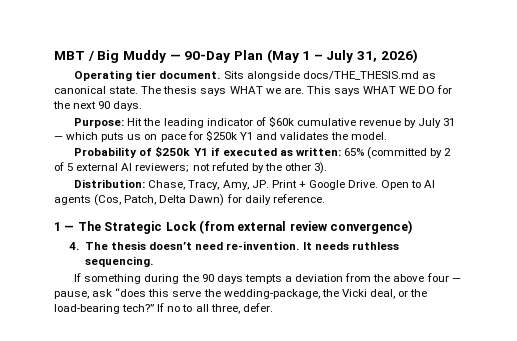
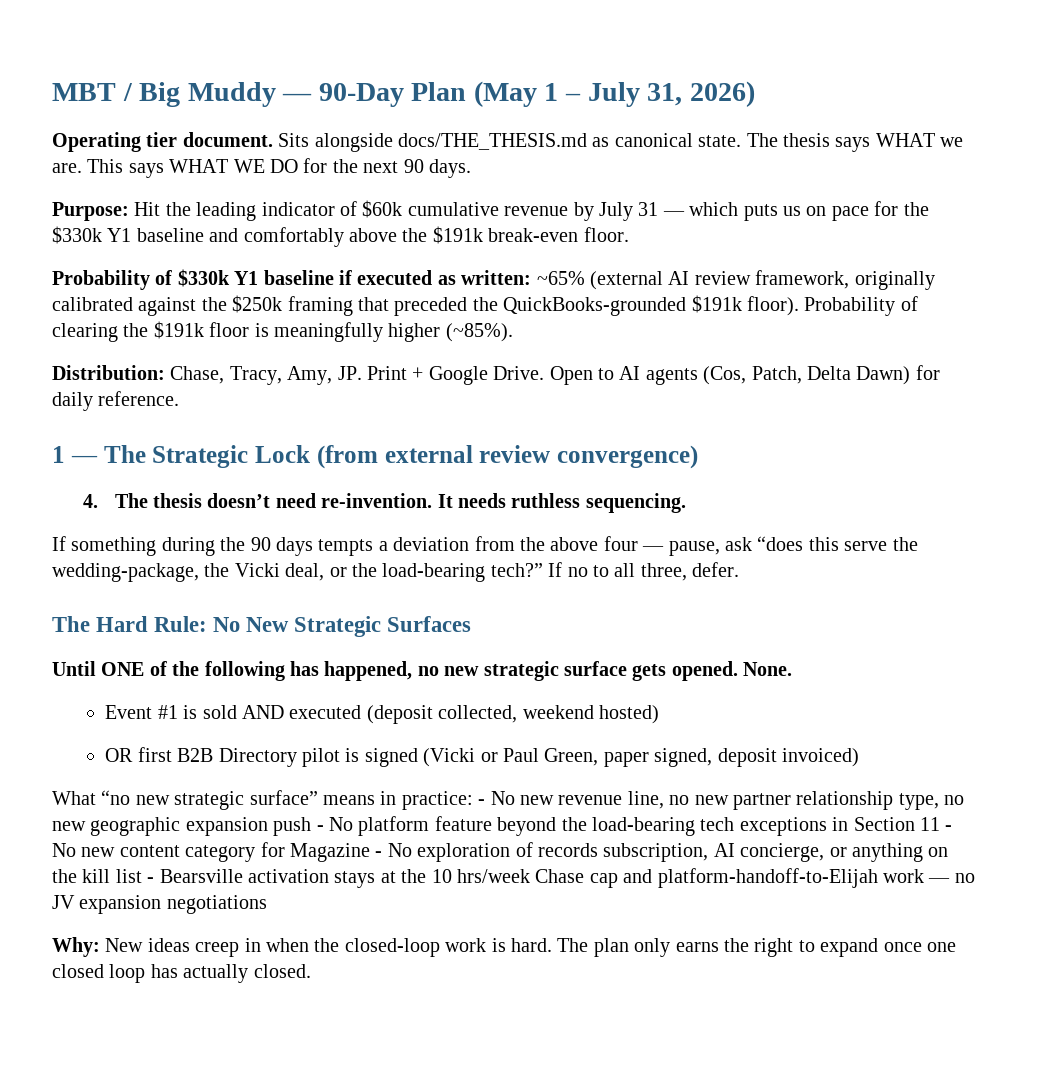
[205,130,388,141] [74,146,208,158] $250k Y1 and validates the model. // Probability of $250k Y1 -> [903,202,929,216] [52,226,629,247] [52,269,334,290] the $330k Y1 baseline and comfortably above the $191k break-even floor. // Probability of $330k Y1 baseline
[344,147,452,159] [54,162,328,174] 65% (committed by 2 of 5 external AI reviewers; not refuted by the other 3). -> [536,270,935,290] [52,295,918,316] [52,321,513,342] ~65% (external AI review framework, originally calibrated against the $250k framing that preceded the QuickBooks-grounded $191k floor). Probability of clearing the $191k floor is meaningfully higher (~85%).
(273, 307) none -> [52,616,472,637] [52,661,793,681] [105,705,659,724] [105,747,859,767] [52,790,965,810] [52,816,953,836] [52,842,949,862] [52,868,975,888] [52,895,267,914] [52,937,956,957] [52,964,311,983] // The Hard Rule: No New Strategic Surfaces // Until ONE of the following has happened, no new strategic surface gets opened. None. // Event #1 is sold AND executed (deposit collected, weekend hosted) // OR first B2B Directory pilot is signed (Vicki or Paul Green, paper signed, deposit invoiced) // What “no new strategic surface” means in practice: - No new revenue line, no new partner relationship type, no new geographic expansion push - No platform feature beyond the load-bearing tech exceptions in Section 11 - No new content category for Magazine - No exploration of records subscription, AI concierge, or anything on the kill list - Bearsville activation stays at the 10 hrs/week Chase cap and platform-handoff-to-Elijah work — no JV expansion negotiations // Why: New ideas creep in when the closed-loop work is hard. The plan only earns the right to expand once one closed loop has actually closed.

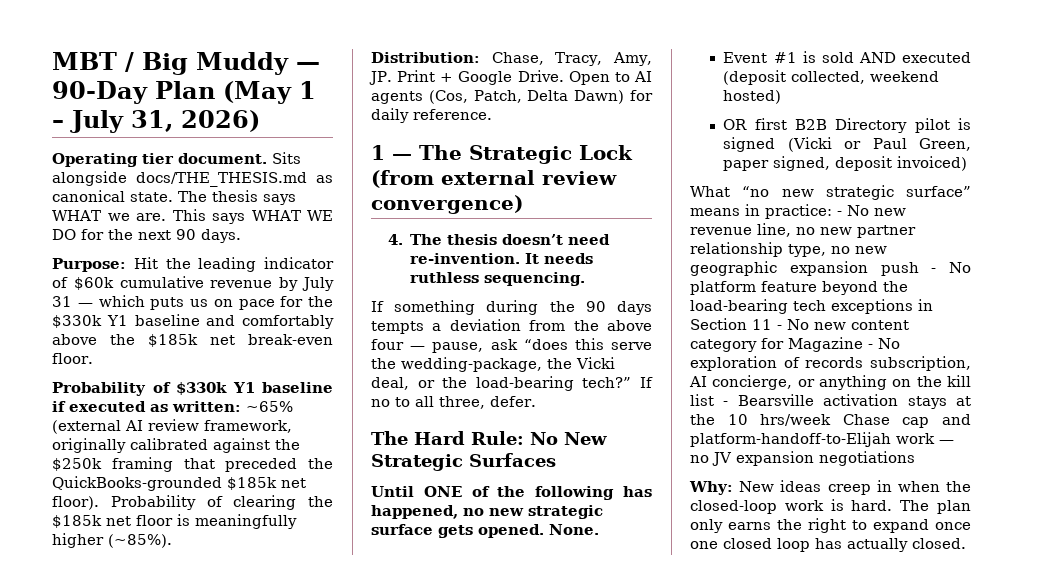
[432,226,483,244] $191k -> [148,334,235,347] $185k net
[691,295,742,313] $191k -> [227,477,306,490] $185k net
[153,321,204,339] $191k -> [52,515,131,528] $185k net

